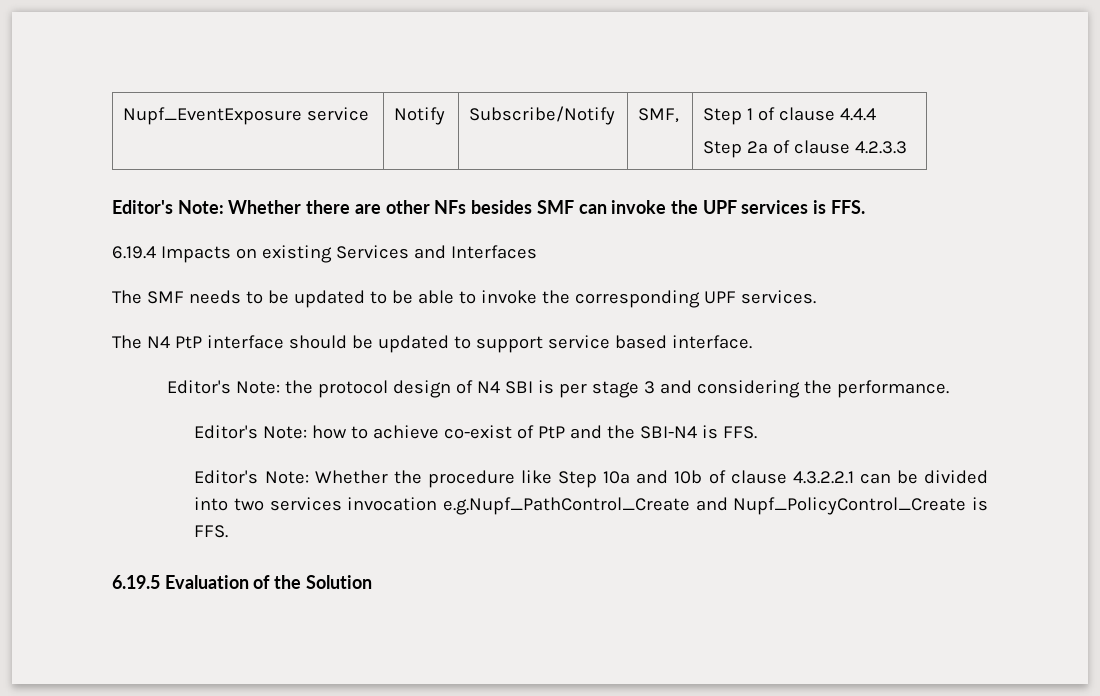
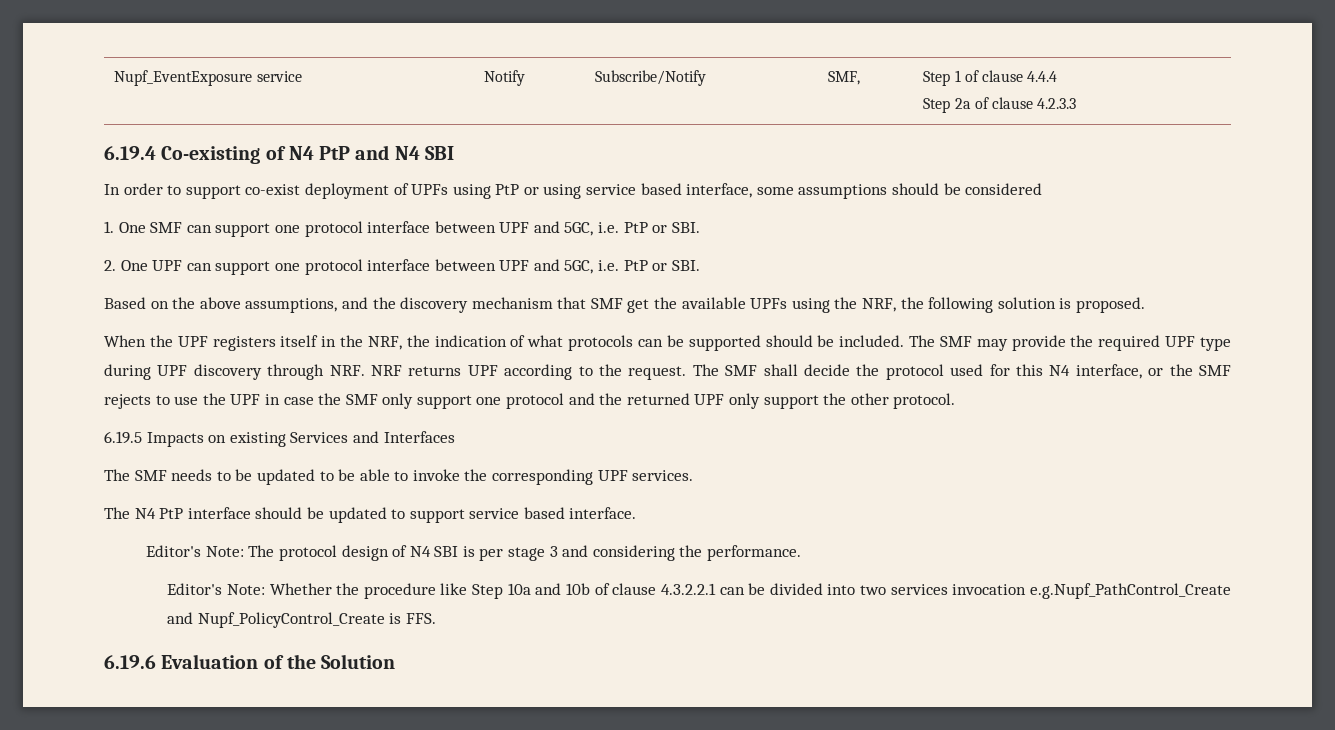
[112,200,865,214] [112,246,156,259] Editor's Note: Whether there are other NFs besides SMF can invoke the UPF services is FFS. // 6.19.4 -> [104,145,454,164] [104,183,1043,199] [104,221,700,237] [104,259,700,275] [104,297,1145,313] [104,335,1231,351] [104,364,1231,380] [104,393,956,409] [104,431,142,444] 6.19.4 Co-existing of N4 PtP and N4 SBI // In order to support co-exist deployment of UPFs using PtP or using service based interface, some assumptions should be considered // 1. One SMF can support one protocol interface between UPF and 5GC, i.e. PtP or SBI. // 2. One UPF can support one protocol interface between UPF and 5GC, i.e. PtP or SBI. // Based on the above assumptions, and the discovery mechanism that SMF get the available UPFs using the NRF, the following solution is proposed. // When the UPF registers itself in the NRF, the indication of what protocols can be supported should be included. The SMF may provide the required UPF type during UPF discovery through NRF. NRF returns UPF according to the request. The SMF shall decide the protocol used for this N4 interface, or the SMF rejects to use the UPF in case the SMF only support one protocol and the returned UPF only support the other protocol. // 6.19.5
[284,380,313,394] the -> [248,545,275,557] The
[194,425,758,439] // Editor's Note: how to achieve co-exist of PtP and the SBI-N4 is FFS. -> (802, 553) none
[112,575,160,589] 6.19.5 -> [104,655,156,669] 6.19.6

